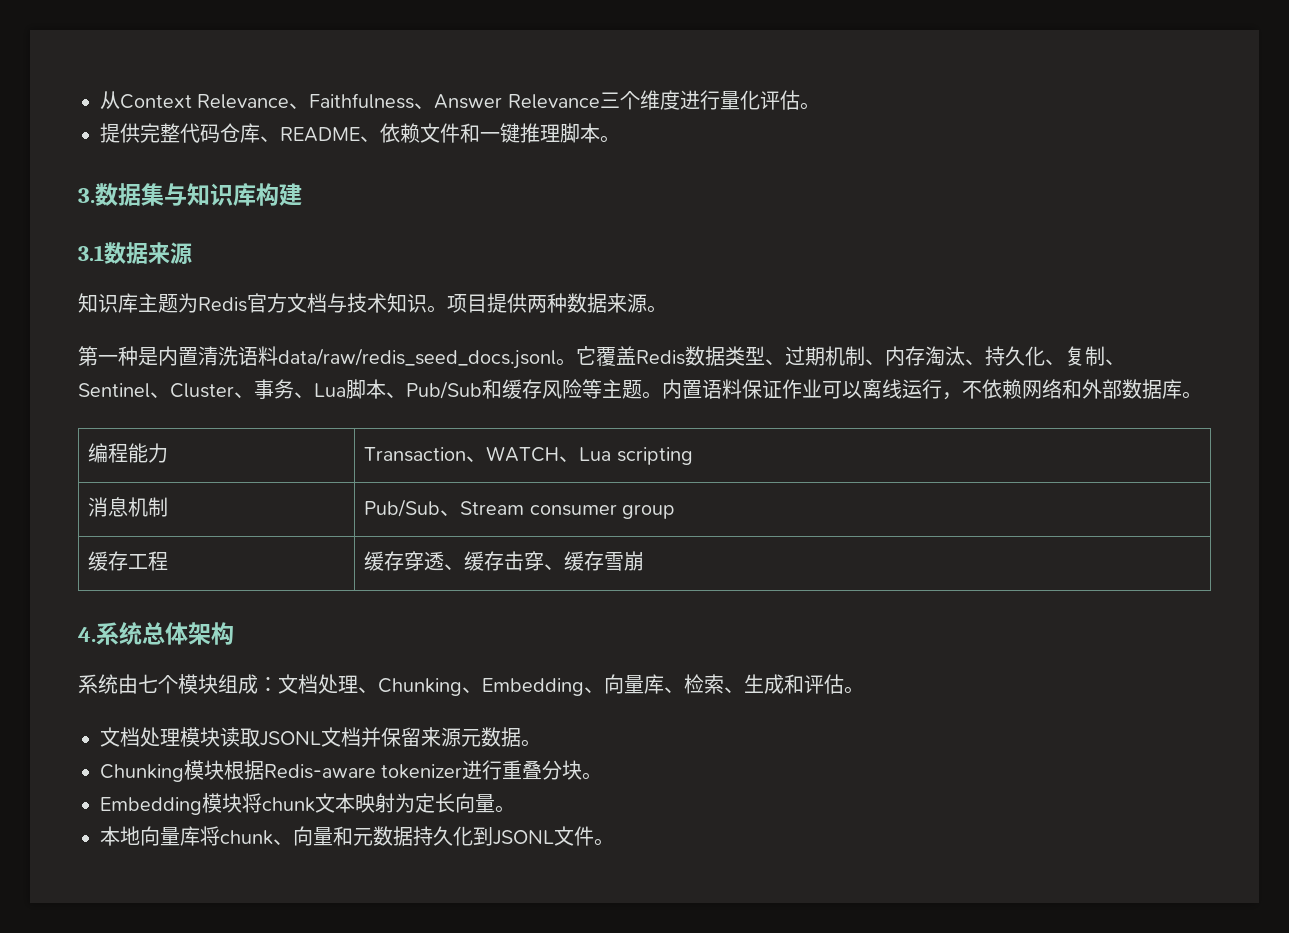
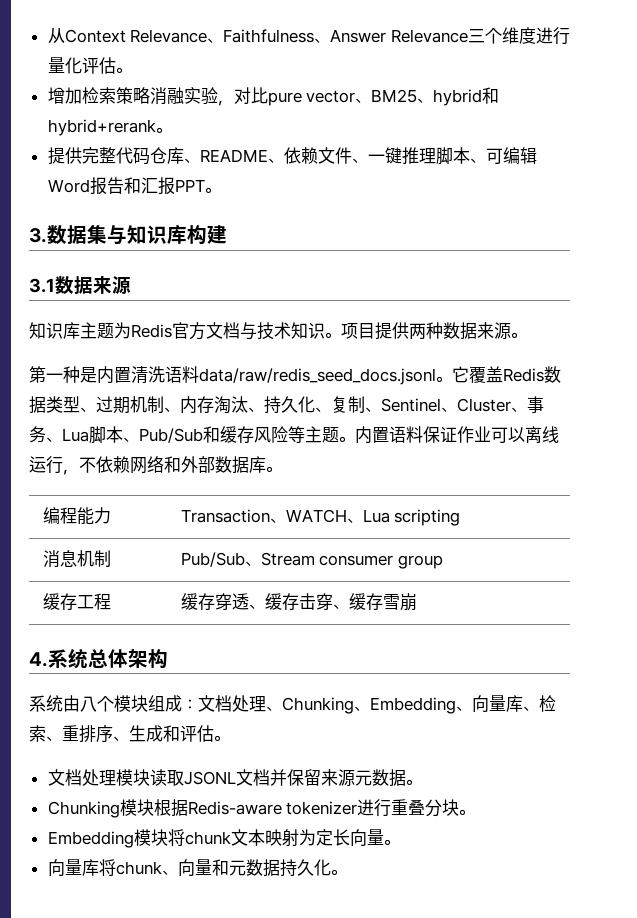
(820, 106) none -> [47,87,500,106] [47,119,172,136] // 增加检索策略消融实验，对比pure vector、BM25、hybrid和hybrid+rerank。
[460,123,480,143] 和 -> [351,158,368,163] 、
(600, 133) none -> [469,147,537,164] [47,177,205,195] 、可编辑Word报告和汇报PPT
[138,674,158,693] 七 -> [80,696,97,712] 八
(744, 690) none -> [62,725,129,743] 重排序、
[100,826,140,846] 本地 -> (400, 842) none
[473,826,594,846] 到JSONL文件 -> (331, 867) none

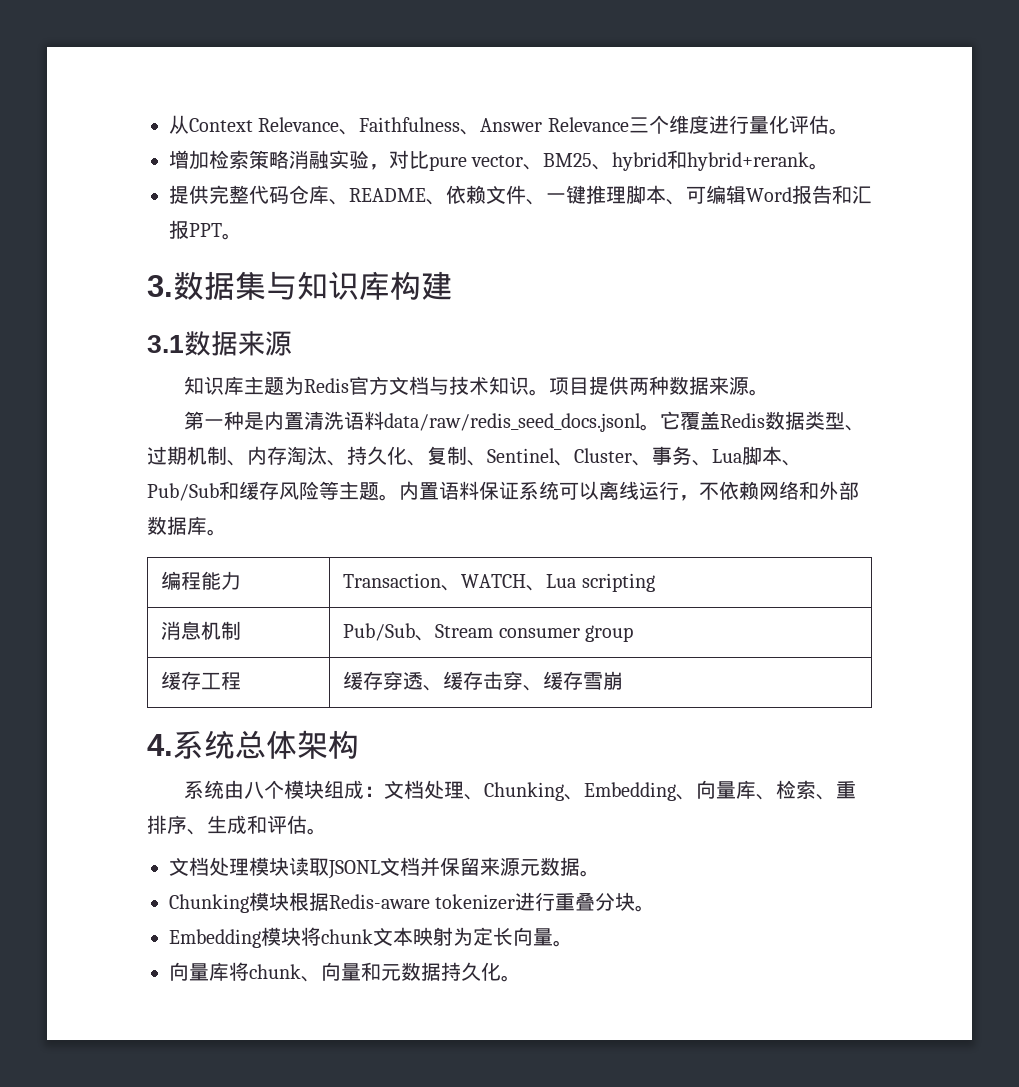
[457,426,491,443] 作业 -> [519,481,559,500] 系统

